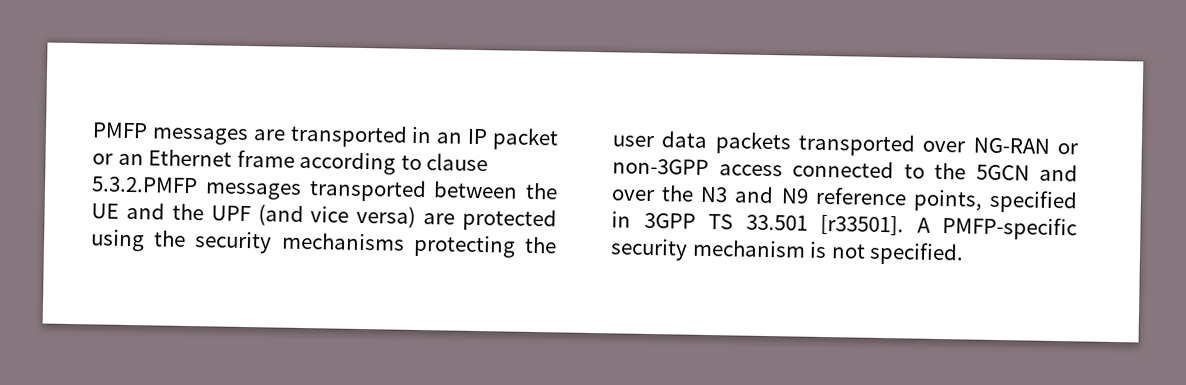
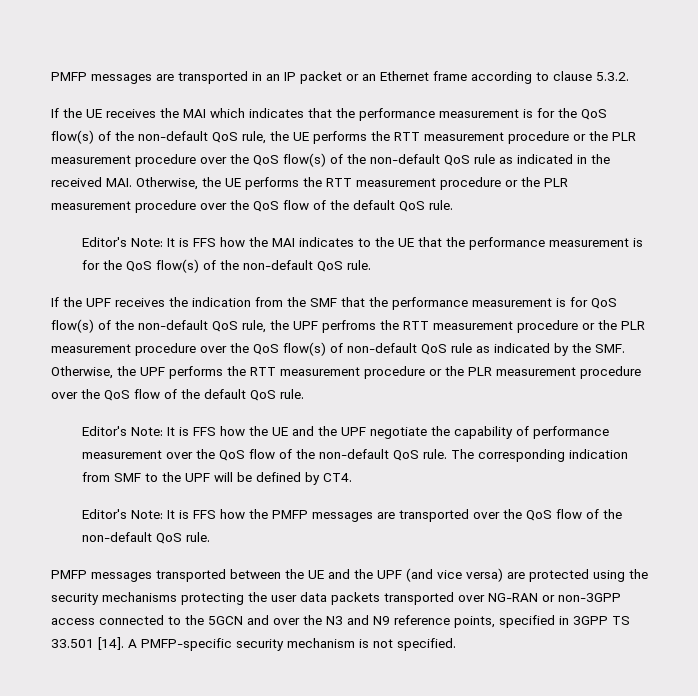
[91,176,198,194] 5.3.2.PMFP -> [596,72,629,81] [51,108,607,121] [51,130,636,144] [51,153,610,167] [51,177,568,190] [51,200,453,213] [81,237,643,250] [81,259,371,273] [51,297,617,310] [51,319,645,333] [51,342,625,356] [51,366,641,379] [51,389,304,401] [81,426,609,439] [81,449,628,462] [81,472,352,485] [81,509,622,522] [81,532,210,544] [51,570,87,579] 5.3.2. // If the UE receives the MAI which indicates that the performance measurement is for the QoS flow(s) of the non-default QoS rule, the UE performs the RTT measurement procedure or the PLR measurement procedure over the QoS flow(s) of the non-default QoS rule as indicated in the received MAI. Otherwise, the UE performs the RTT measurement procedure or the PLR measurement procedure over the QoS flow of the default QoS rule. // Editor's Note: It is FFS how the MAI indicates to the UE that the performance measurement is for the QoS flow(s) of the non-default QoS rule. // If the UPF receives the indication from the SMF that the performance measurement is for QoS flow(s) of the non-default QoS rule, the UPF perfroms the RTT measurement procedure or the PLR measurement procedure over the QoS flow(s) of non-default QoS rule as indicated by the SMF. Otherwise, the UPF performs the RTT measurement procedure or the PLR measurement procedure over the QoS flow of the default QoS rule. // Editor's Note: It is FFS how the UE and the UPF negotiate the capability of performance measurement over the QoS flow of the non-default QoS rule. The corresponding indication from SMF to the UPF will be defined by CT4. // Editor's Note: It is FFS how the PMFP messages are transported over the QoS flow of the non-default QoS rule. // PMFP
[820,213,904,237] [r33501]. -> [98,637,124,650] [14].

